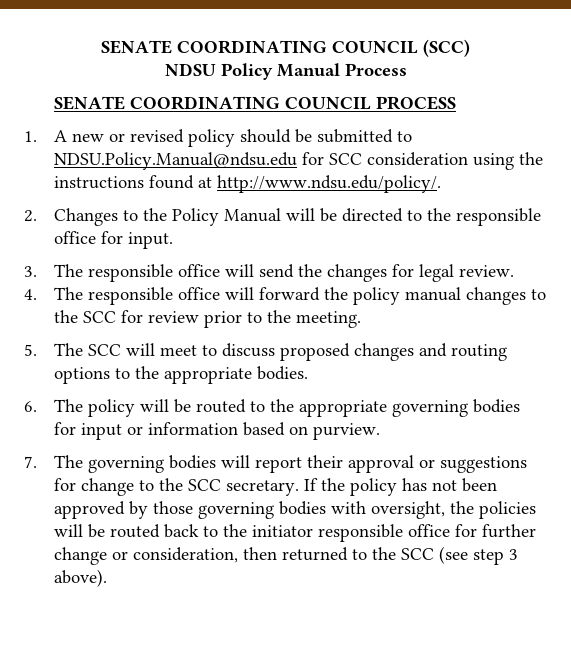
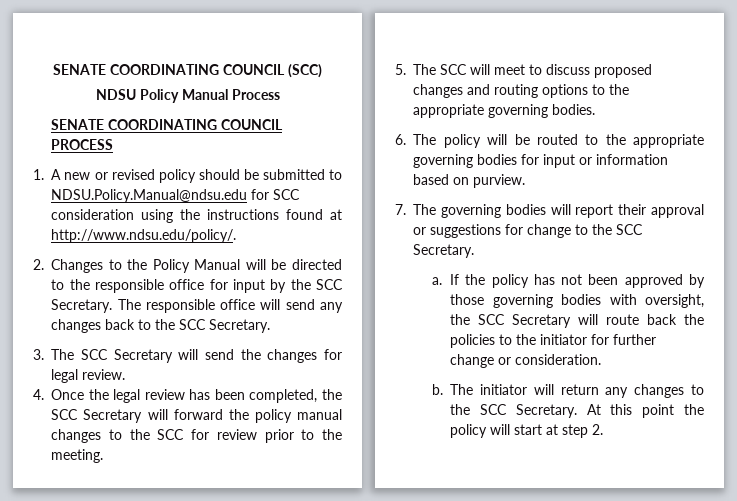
[128,232,174,249] input. -> [233,279,343,293] [51,299,343,313] [51,319,271,333] input by the SCC Secretary. The responsible office will send any changes back to the SCC Secretary.
[88,264,221,282] responsible office -> [81,349,173,363] SCC Secretary
[54,287,221,305] The responsible office -> [51,389,342,403] [51,409,143,423] Once the legal review has been completed, the SCC Secretary
(253, 375) none -> [488,104,549,118] governing
[226,480,300,496] secretary. -> [413,244,475,258] [431,277,442,285] Secretary. // a.
[479,501,537,519] [54,524,200,538] policies will be routed back -> [478,314,704,328] [450,334,496,348] SCC Secretary will route back the policies
[318,524,451,542] responsible office -> (588, 339) none
[133,546,519,565] [54,569,108,587] consideration, then returned to the SCC (see step 3 above). -> [515,354,602,365] [431,384,704,398] [450,404,704,418] [450,424,604,438] consideration. // b. The initiator will return any changes to the SCC Secretary. At this point the policy will start at step 2.

